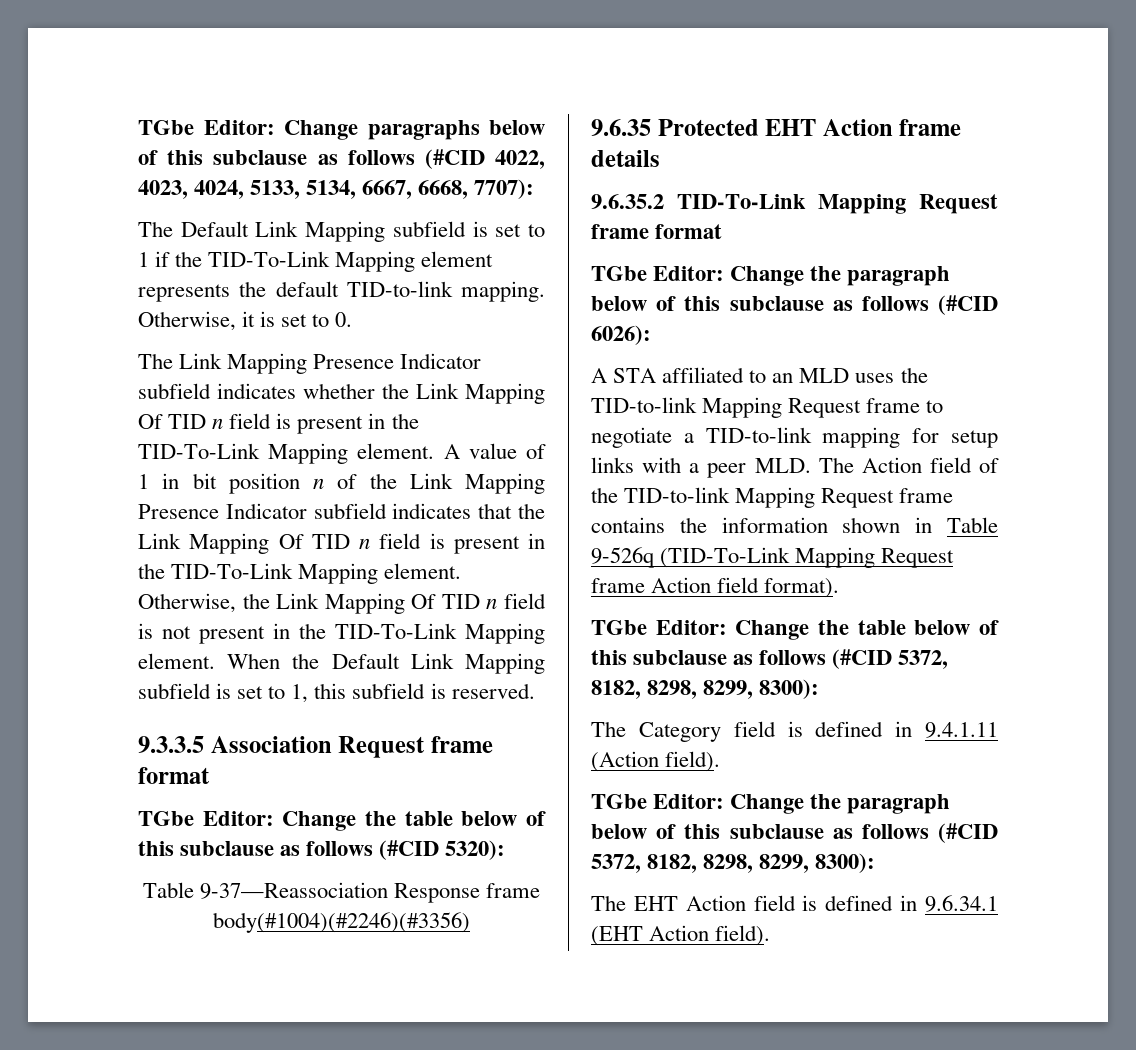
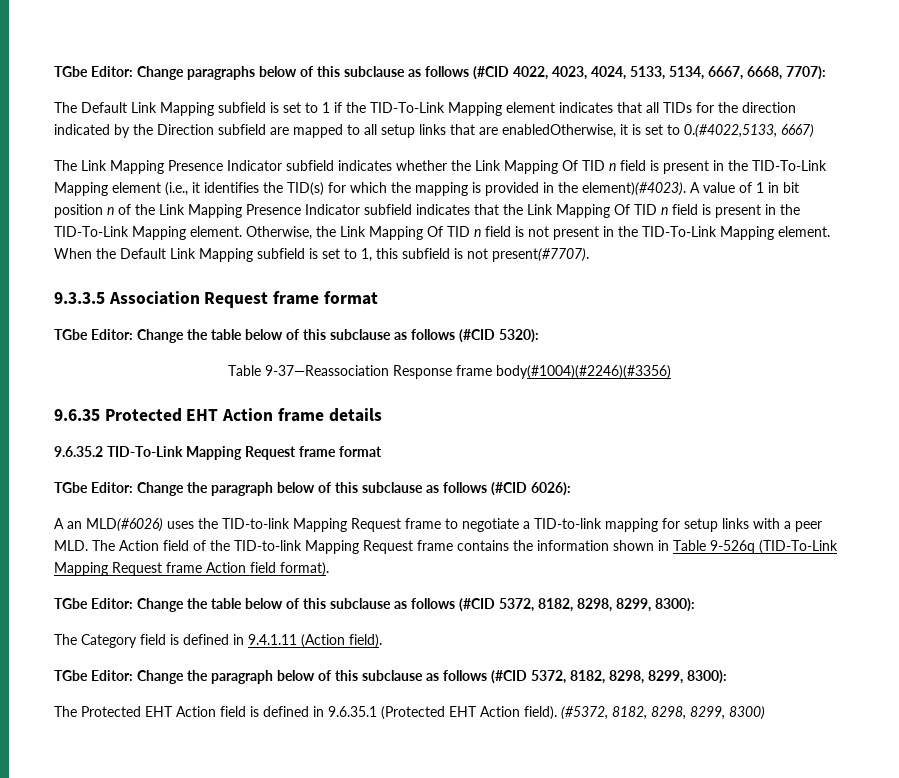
[138,281,545,302] [138,311,236,331] represents the default TID-to-link mapping. Otherwise, -> [559,102,796,113] [54,124,616,138] indicates that all TIDs for the direction indicated by the Direction subfield are mapped to all setup links that are enabledOtherwise,
[335,312,353,327] 0. -> [684,124,814,138] 0.(#4022,5133, 6667)
[357,443,435,459] element. -> [112,182,686,196] element (i.e., it identifies the TID(s) for which the mapping is provided in the element)(#4023).
[451,683,535,699] reserved. -> [467,248,589,262] not present(#7707).
[613,367,850,383] STA affiliated to an MLD -> [67,518,163,532] an MLD(#6026)
(626, 903) none -> [81,706,141,717] Protected
[925,895,998,912] [591,925,771,946] 9.6.34.1 (EHT Action field). -> [328,706,765,720] 9.6.35.1 (Protected EHT Action field). (#5372, 8182, 8298, 8299, 8300)

